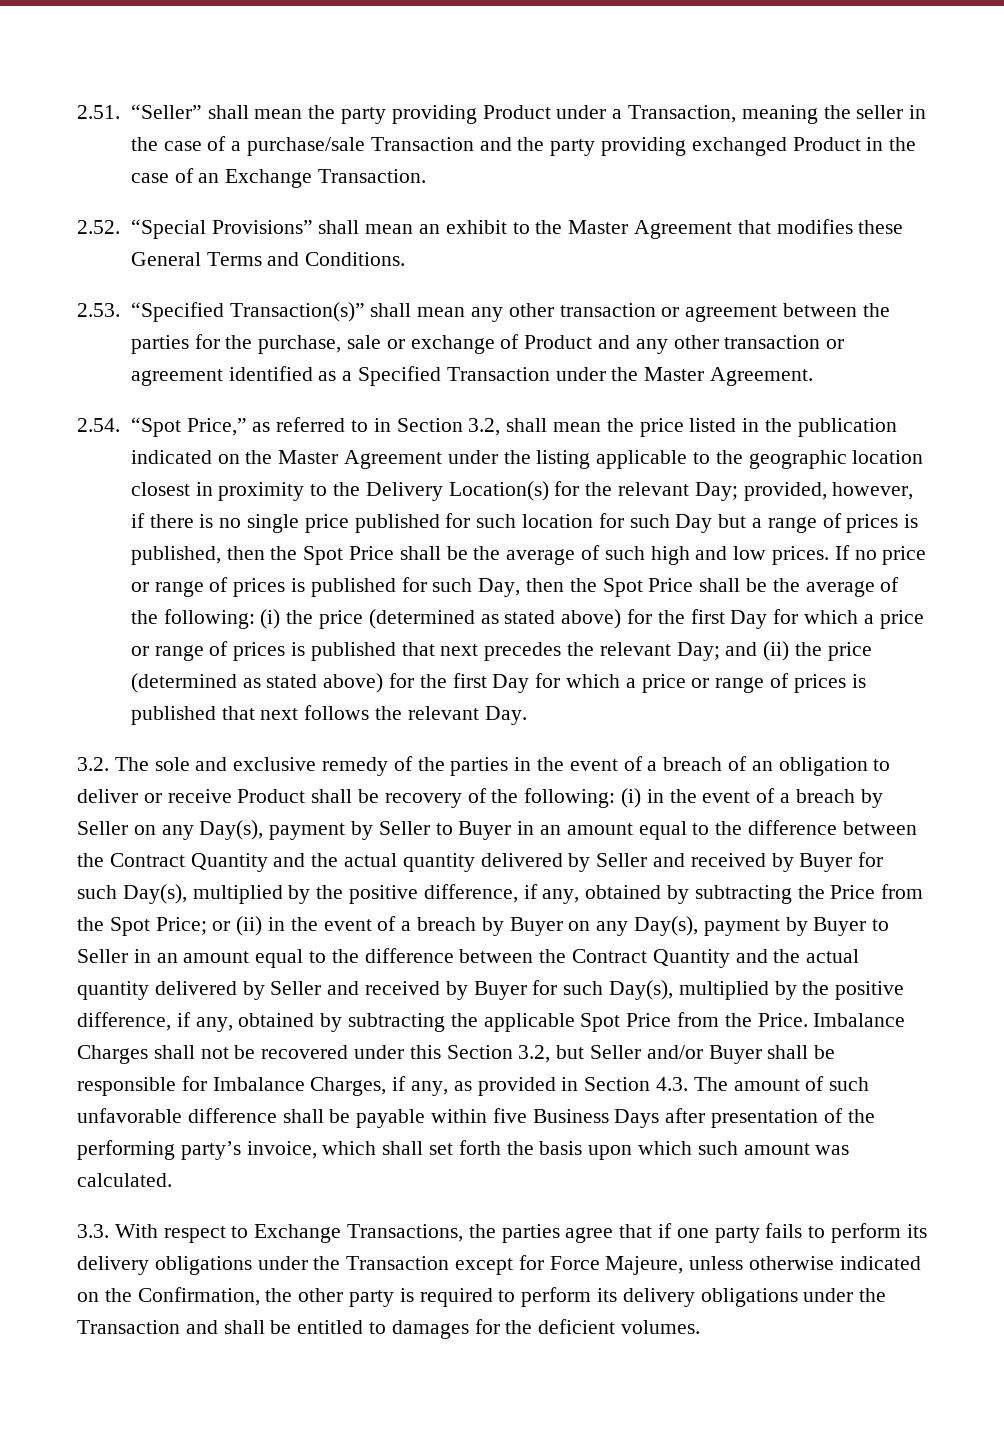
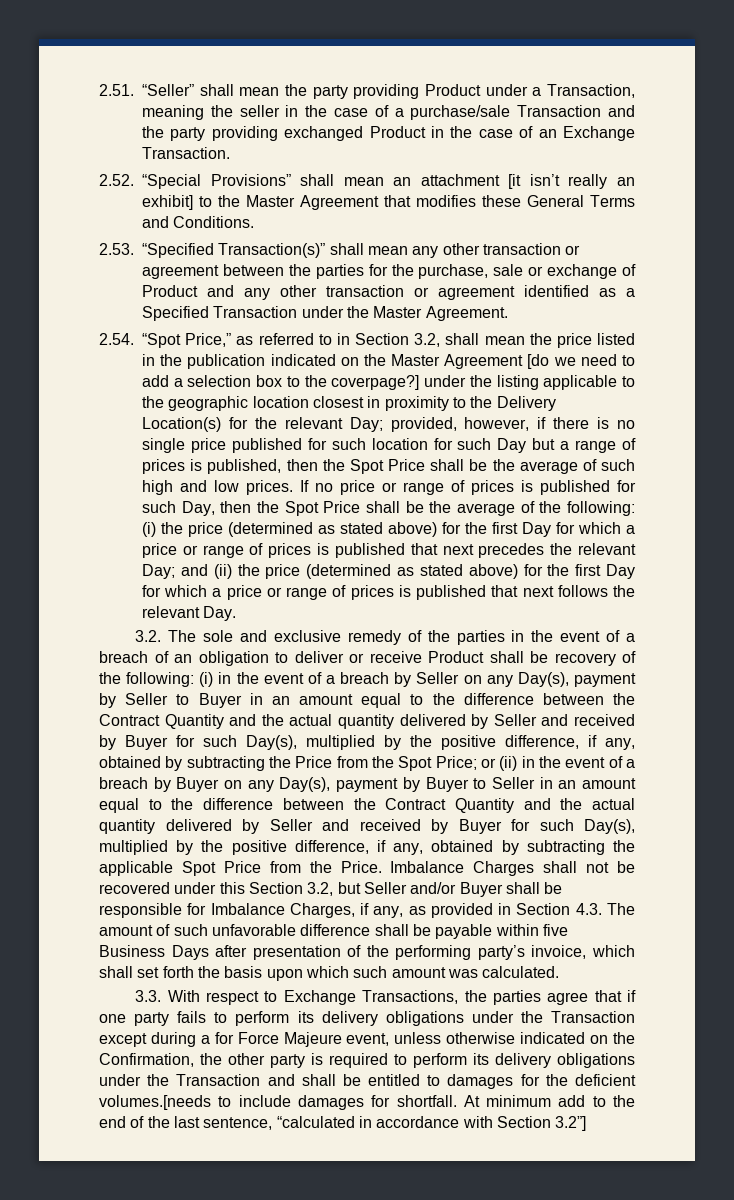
[445,220,507,234] exhibit -> [420,174,635,189] [142,195,193,210] attachment [it isn’t really an exhibit]
(442, 459) none -> [527,354,635,369] [142,375,420,390] [do we need to add a selection box to the coverpage?]
[518,1255,684,1275] for Force Majeure, -> [150,1032,390,1047] during a for Force Majeure event,
[621,1320,701,1334] volumes. -> [99,1095,636,1110] [99,1116,587,1131] volumes.[needs to include damages for shortfall. At minimum add to the end of the last sentence, “calculated in accordance with Section 3.2”]

